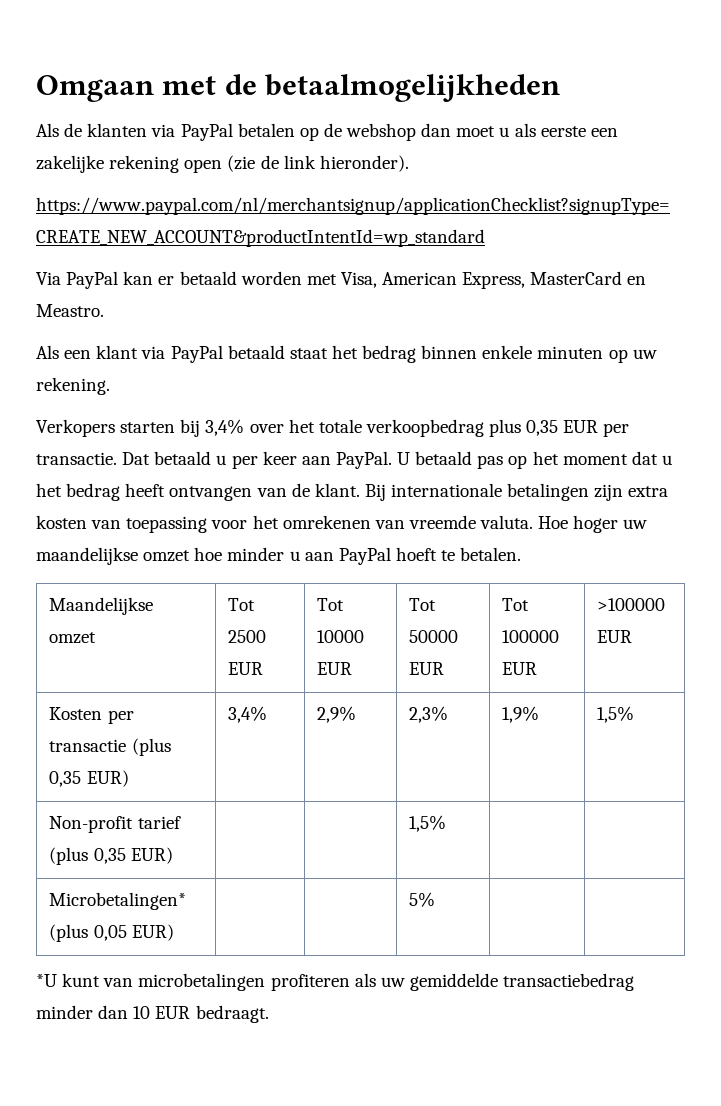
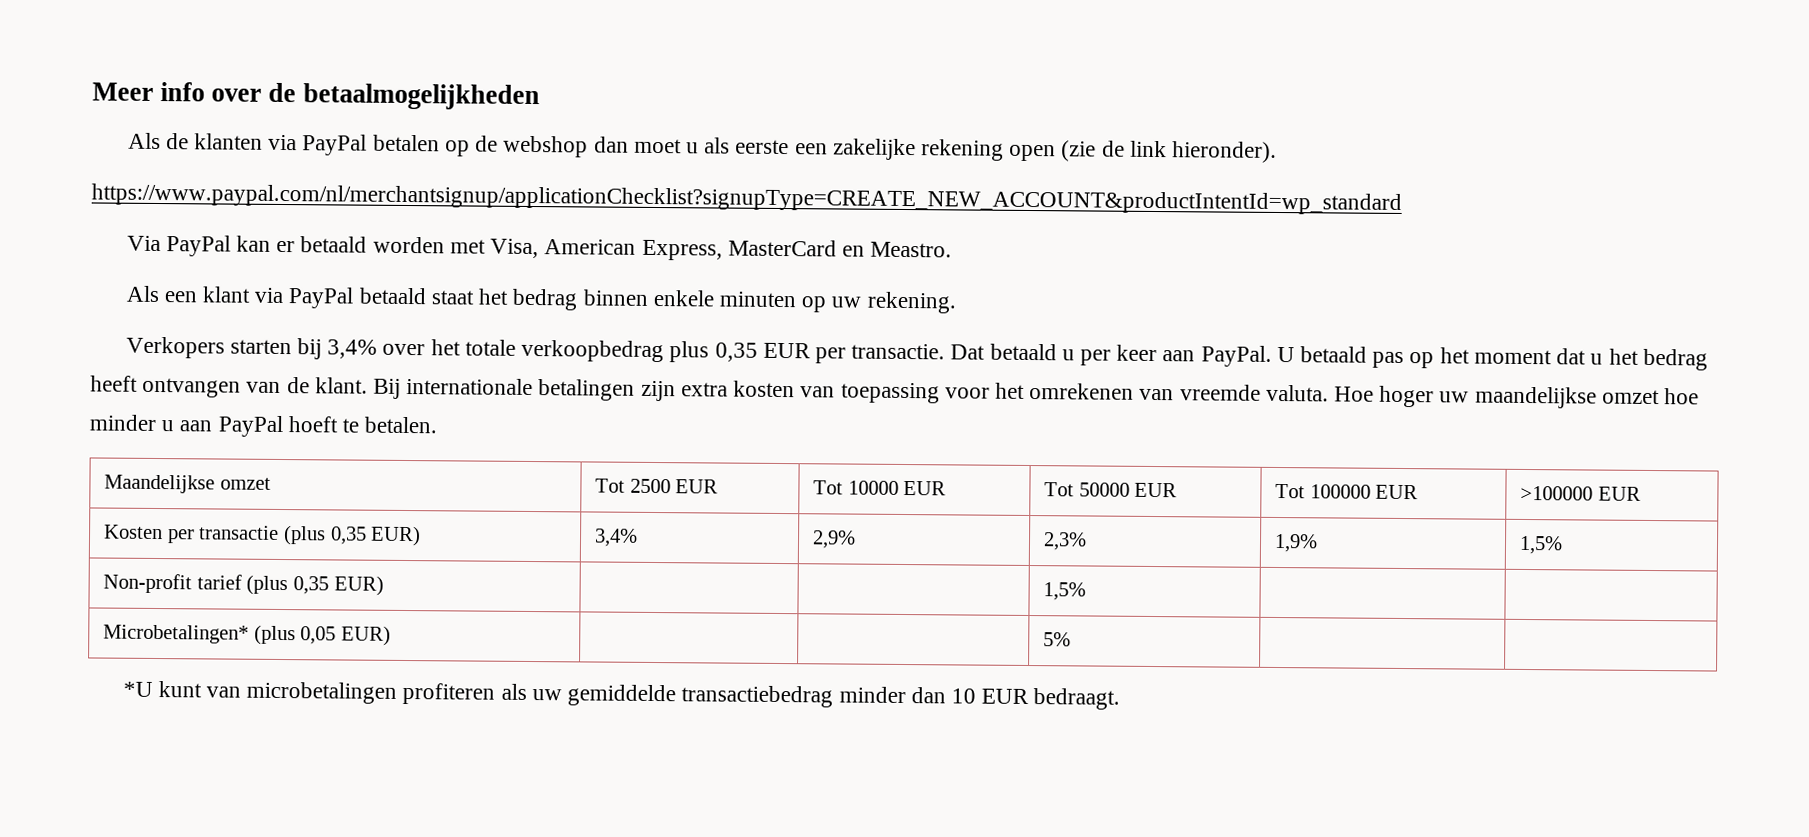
[36,75,217,102] Omgaan met -> [92,82,263,102] Meer info over

